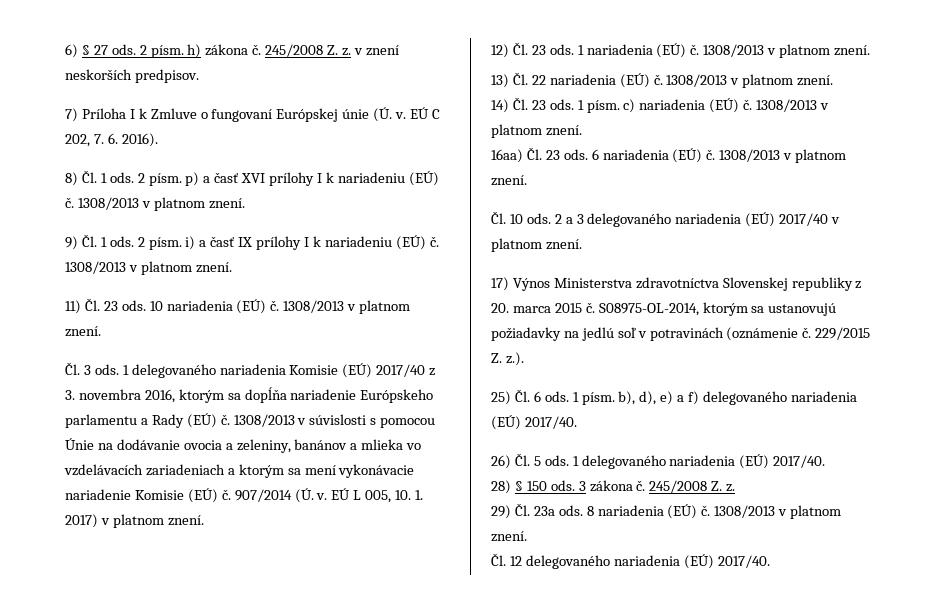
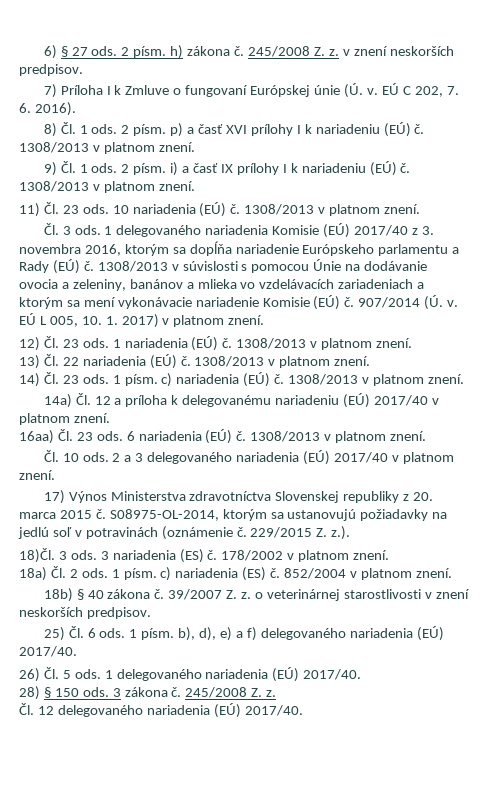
(582, 130) none -> [43,393,439,408] [19,413,110,425] // 14a) Čl. 12 a príloha k delegovanému nariadeniu (EÚ) 2017/40 v platnom znení.
(524, 359) none -> [19,548,390,563] [19,566,452,581] [43,588,469,602] [19,607,151,619] // 18)Čl. 3 ods. 3 nariadenia (ES) č. 178/2002 v platnom znení. // 18a) Čl. 2 ods. 1 písm. c) nariadenia (ES) č. 852/2004 v platnom znení. // 18b) § 40 zákona č. 39/2007 Z. z. o veterinárnej starostlivosti v znení neskorších predpisov.
[491,503,842,519] [491,531,527,542] // 29) Čl. 23a ods. 8 nariadenia (EÚ) č. 1308/2013 v platnom znení. -> (277, 693) none

